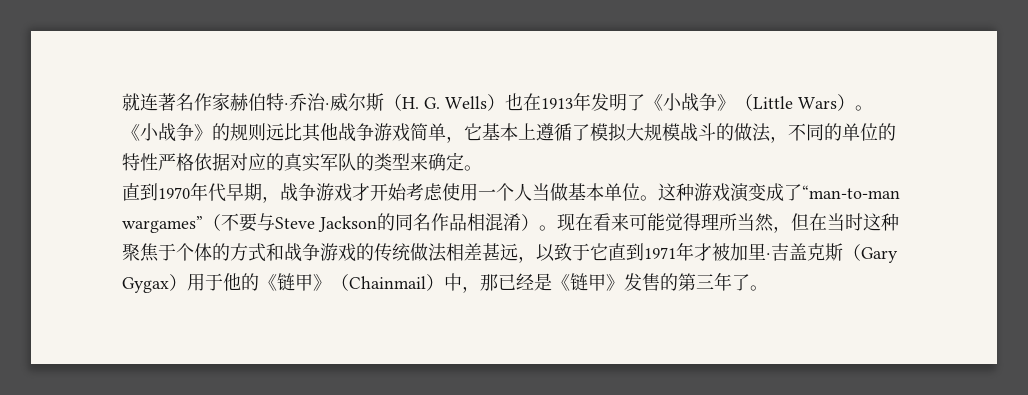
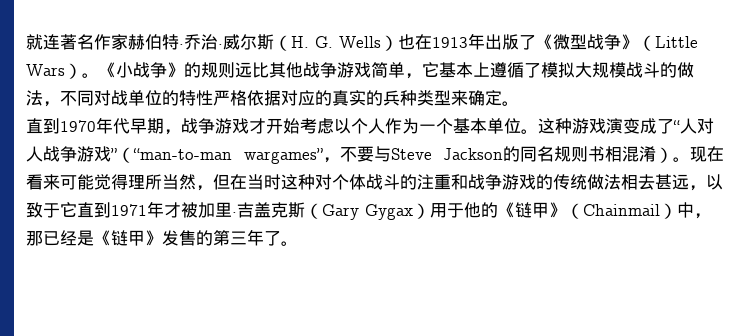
[591,93,682,111] 发明了《小 -> [485,34,587,50] 出版了《微型
[824,123,842,141] 的 -> [94,90,128,106] 对战
[320,153,374,171] 军队的 -> [366,90,417,106] 的兵种
[442,183,568,201] 使用一个人当做 -> [334,118,453,134] 以个人作为一个
(802, 192) none -> [673,118,714,134] [26,146,134,163] “人对人战争游戏”（
[203,214,221,231] （ -> [322,157,340,163] ，
[431,213,467,231] 作品 -> [554,146,605,162] 规则书
[122,243,266,262] 聚焦于个体的方式 -> [315,174,451,190] 对个体战斗的注重
[464,243,482,261] 差 -> [638,174,655,190] 去

